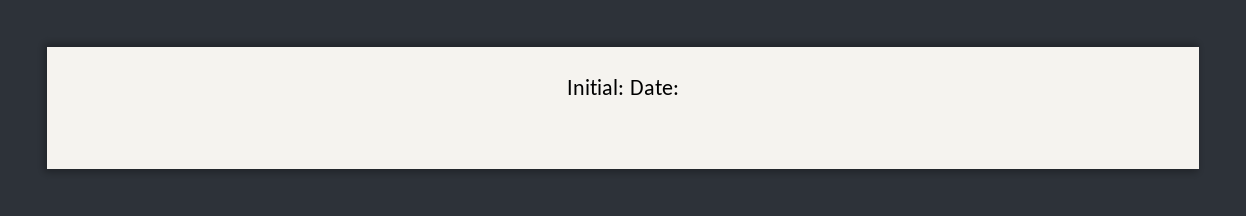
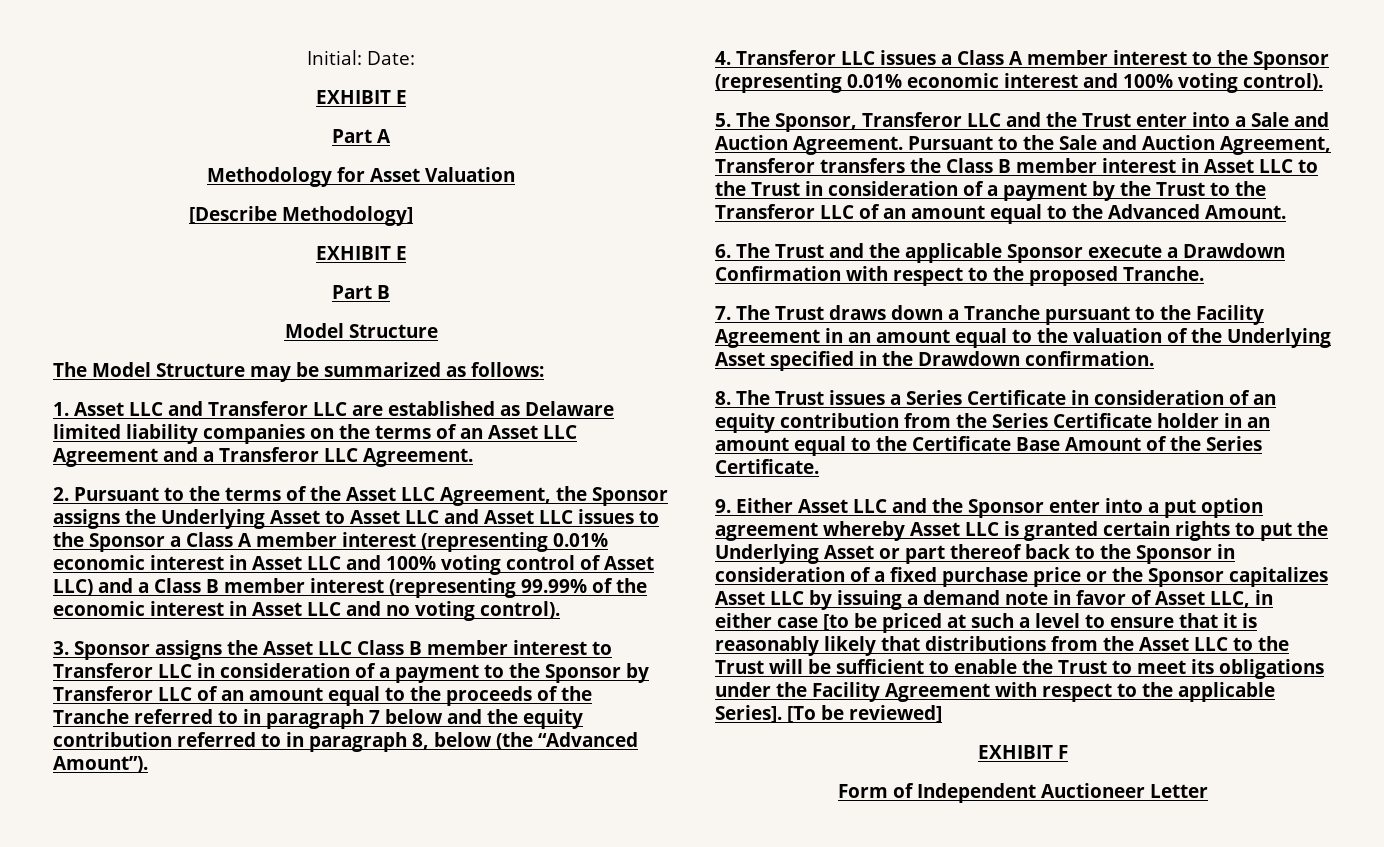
(679, 87) none -> [315,90,407,104] [332,129,391,143] [207,167,515,187] [188,206,413,226] [315,246,407,260] [332,285,390,299] [284,323,438,338] [53,362,544,382] [53,401,614,416] [53,424,577,444] [53,447,473,467] [53,486,668,506] [53,509,659,529] [53,532,608,552] [53,555,654,575] [53,578,647,598] [53,601,560,621] [53,640,612,660] [53,663,649,683] [53,686,592,706] [53,709,583,729] [53,732,638,752] [53,756,148,773] [715,50,1329,70] [715,73,1323,93] [715,112,1329,132] [715,135,1331,155] [715,158,1318,173] [715,181,1266,201] [715,204,1286,224] [715,243,1285,263] [715,266,1204,286] [715,305,1264,325] [715,328,1331,348] [715,351,1154,371] [715,390,1276,405] [715,413,1270,433] [715,436,1262,456] [715,459,819,474] [715,498,1263,518] [715,521,1328,541] [715,544,1235,564] [715,567,1328,587] [715,590,1273,610] [715,613,1257,633] [715,636,1289,656] [715,659,1324,679] [715,682,1275,702] [715,705,942,723] [978,745,1068,759] [838,783,1208,803] // EXHIBIT E // Part A // Methodology for Asset Valuation // [Describe Methodology] // EXHIBIT E // Part B // Model Structure // The Model Structure may be summarized as follows: // 1. Asset LLC and Transferor LLC are established as Delaware limited liability companies on the terms of an Asset LLC Agreement and a Transferor LLC Agreement. // 2. Pursuant to the terms of the Asset LLC Agreement, the Sponsor assigns the Underlying Asset to Asset LLC and Asset LLC issues to the Sponsor a Class A member interest (representing 0.01% economic interest in Asset LLC and 100% voting control of Asset LLC) and a Class B member interest (representing 99.99% of the economic interest in Asset LLC and no voting control). // 3. Sponsor assigns the Asset LLC Class B member interest to Transferor LLC in consideration of a payment to the Sponsor by Transferor LLC of an amount equal to the proceeds of the Tranche referred to in paragraph 7 below and the equity contribution referred to in paragraph 8, below (the “Advanced Amount”). // 4. Transferor LLC issues a Class A member interest to the Sponsor (representing 0.01% economic interest and 100% voting control). // 5. The Sponsor, Transferor LLC and the Trust enter into a Sale and Auction Agreement. Pursuant to the Sale and Auction Agreement, Transferor transfers the Class B member interest in Asset LLC to the Trust in consideration of a payment by the Trust to the Transferor LLC of an amount equal to the Advanced Amount. // 6. The Trust and the applicable Sponsor execute a Drawdown Confirmation with respect to the proposed Tranche. // 7. The Trust draws down a Tranche pursuant to the Facility Agreement in an amount equal to the valuation of the Underlying Asset specified in the Drawdown confirmation. // 8. The Trust issues a Series Certificate in consideration of an equity contribution from the Series Certificate holder in an amount equal to the Certificate Base Amount of the Series Certificate. // 9. Either Asset LLC and the Sponsor enter into a put option agreement whereby Asset LLC is granted certain rights to put the Underlying Asset or part thereof back to the Sponsor in consideration of a fixed purchase price or the Sponsor capitalizes Asset LLC by issuing a demand note in favor of Asset LLC, in either case [to be priced at such a level to ensure that it is reasonably likely that distributions from the Asset LLC to the Trust will be sufficient to enable the Trust to meet its obligations under the Facility Agreement with respect to the applicable Series]. [To be reviewed] // EXHIBIT F // Form of Independent Auctioneer Letter

